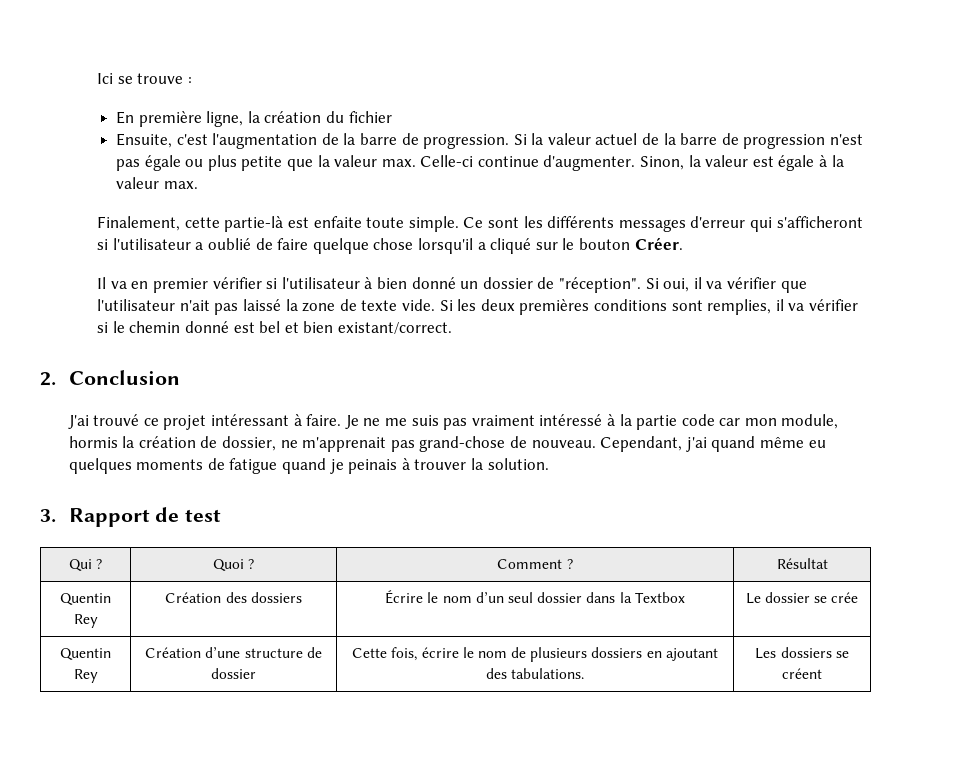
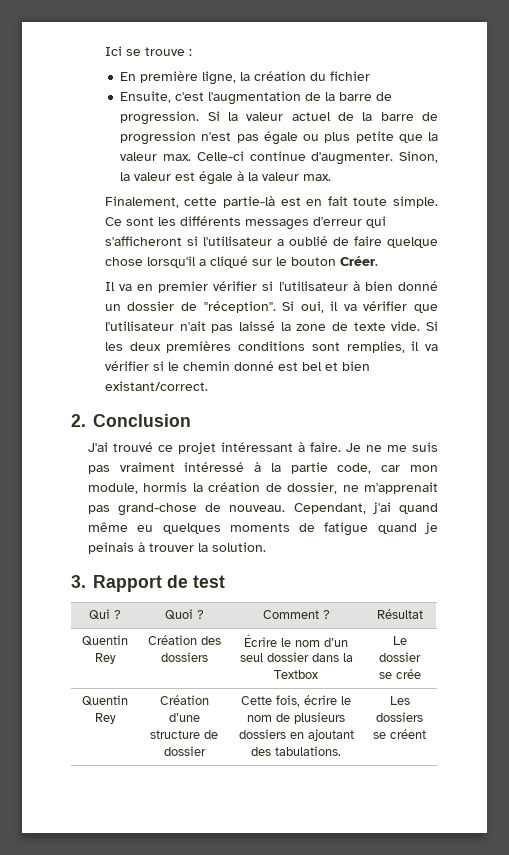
[313,216,362,228] enfaite -> [306,196,348,206] en fait
[681,414,715,426] code -> [337,463,372,474] code,

